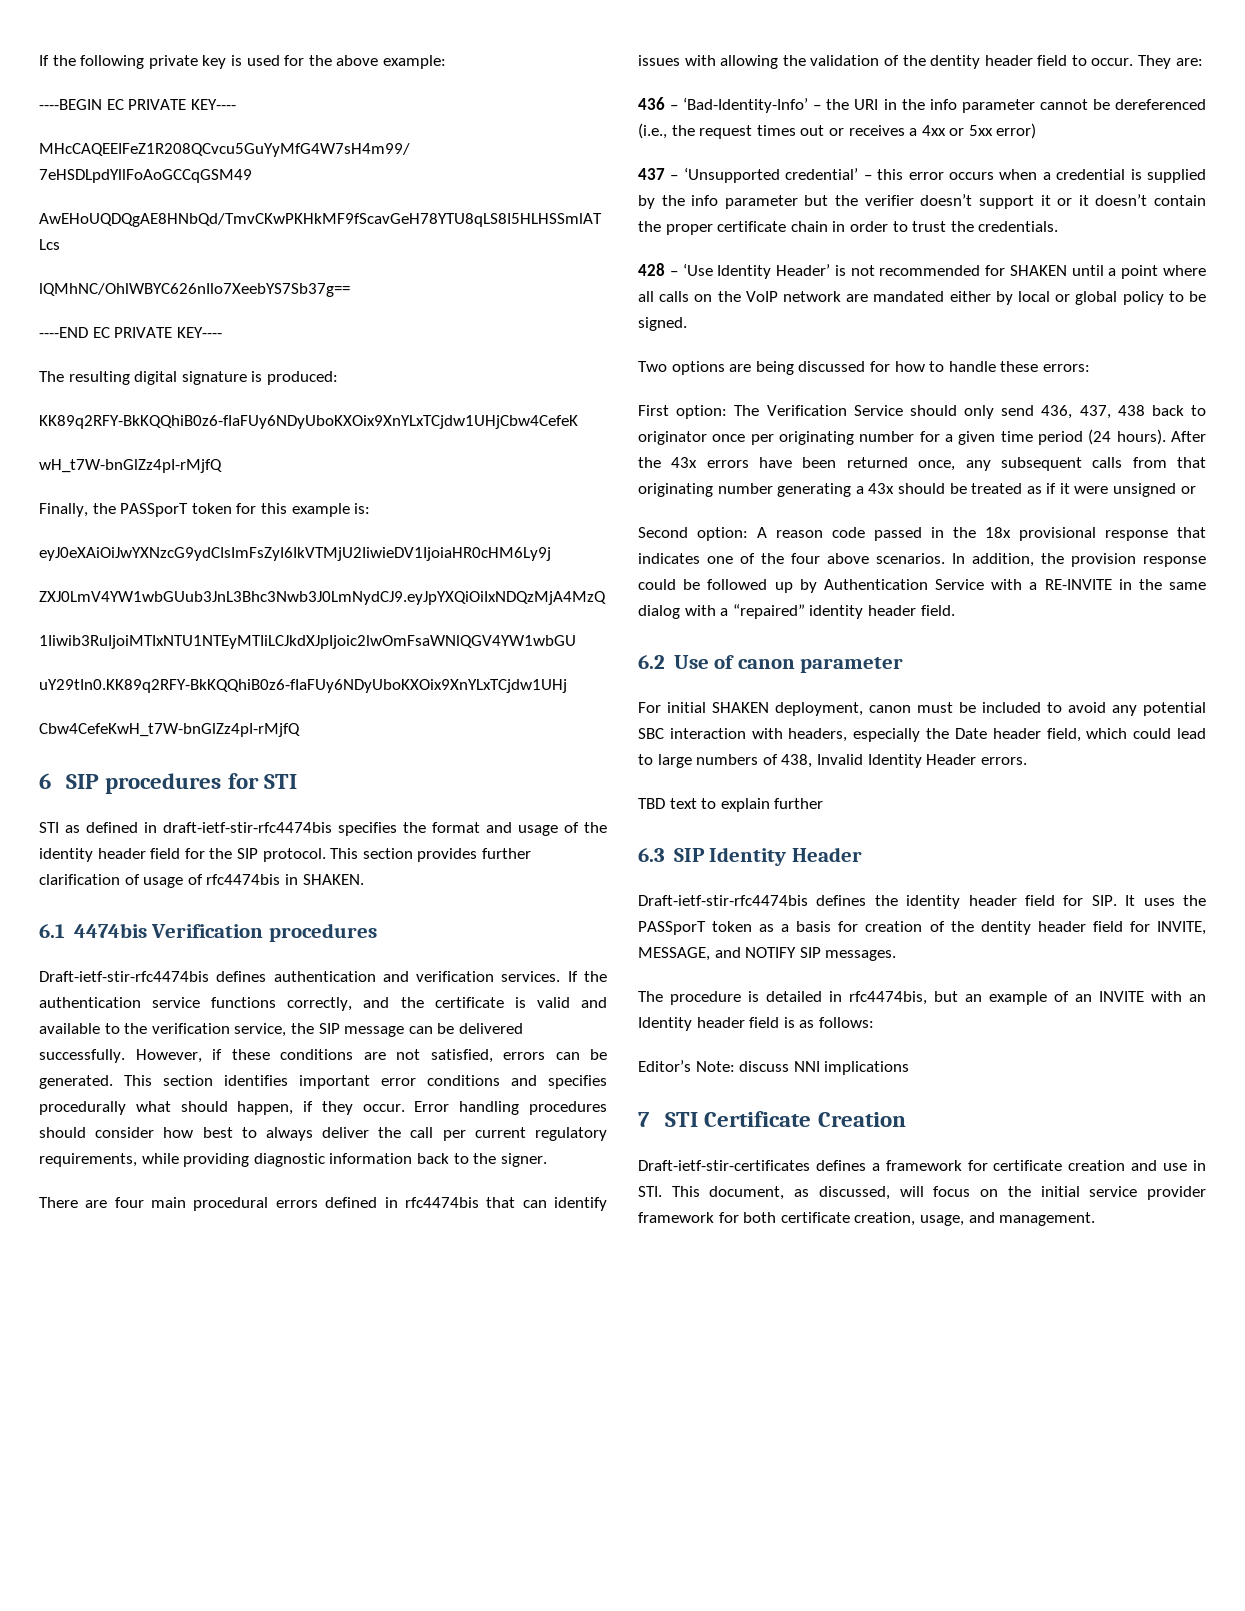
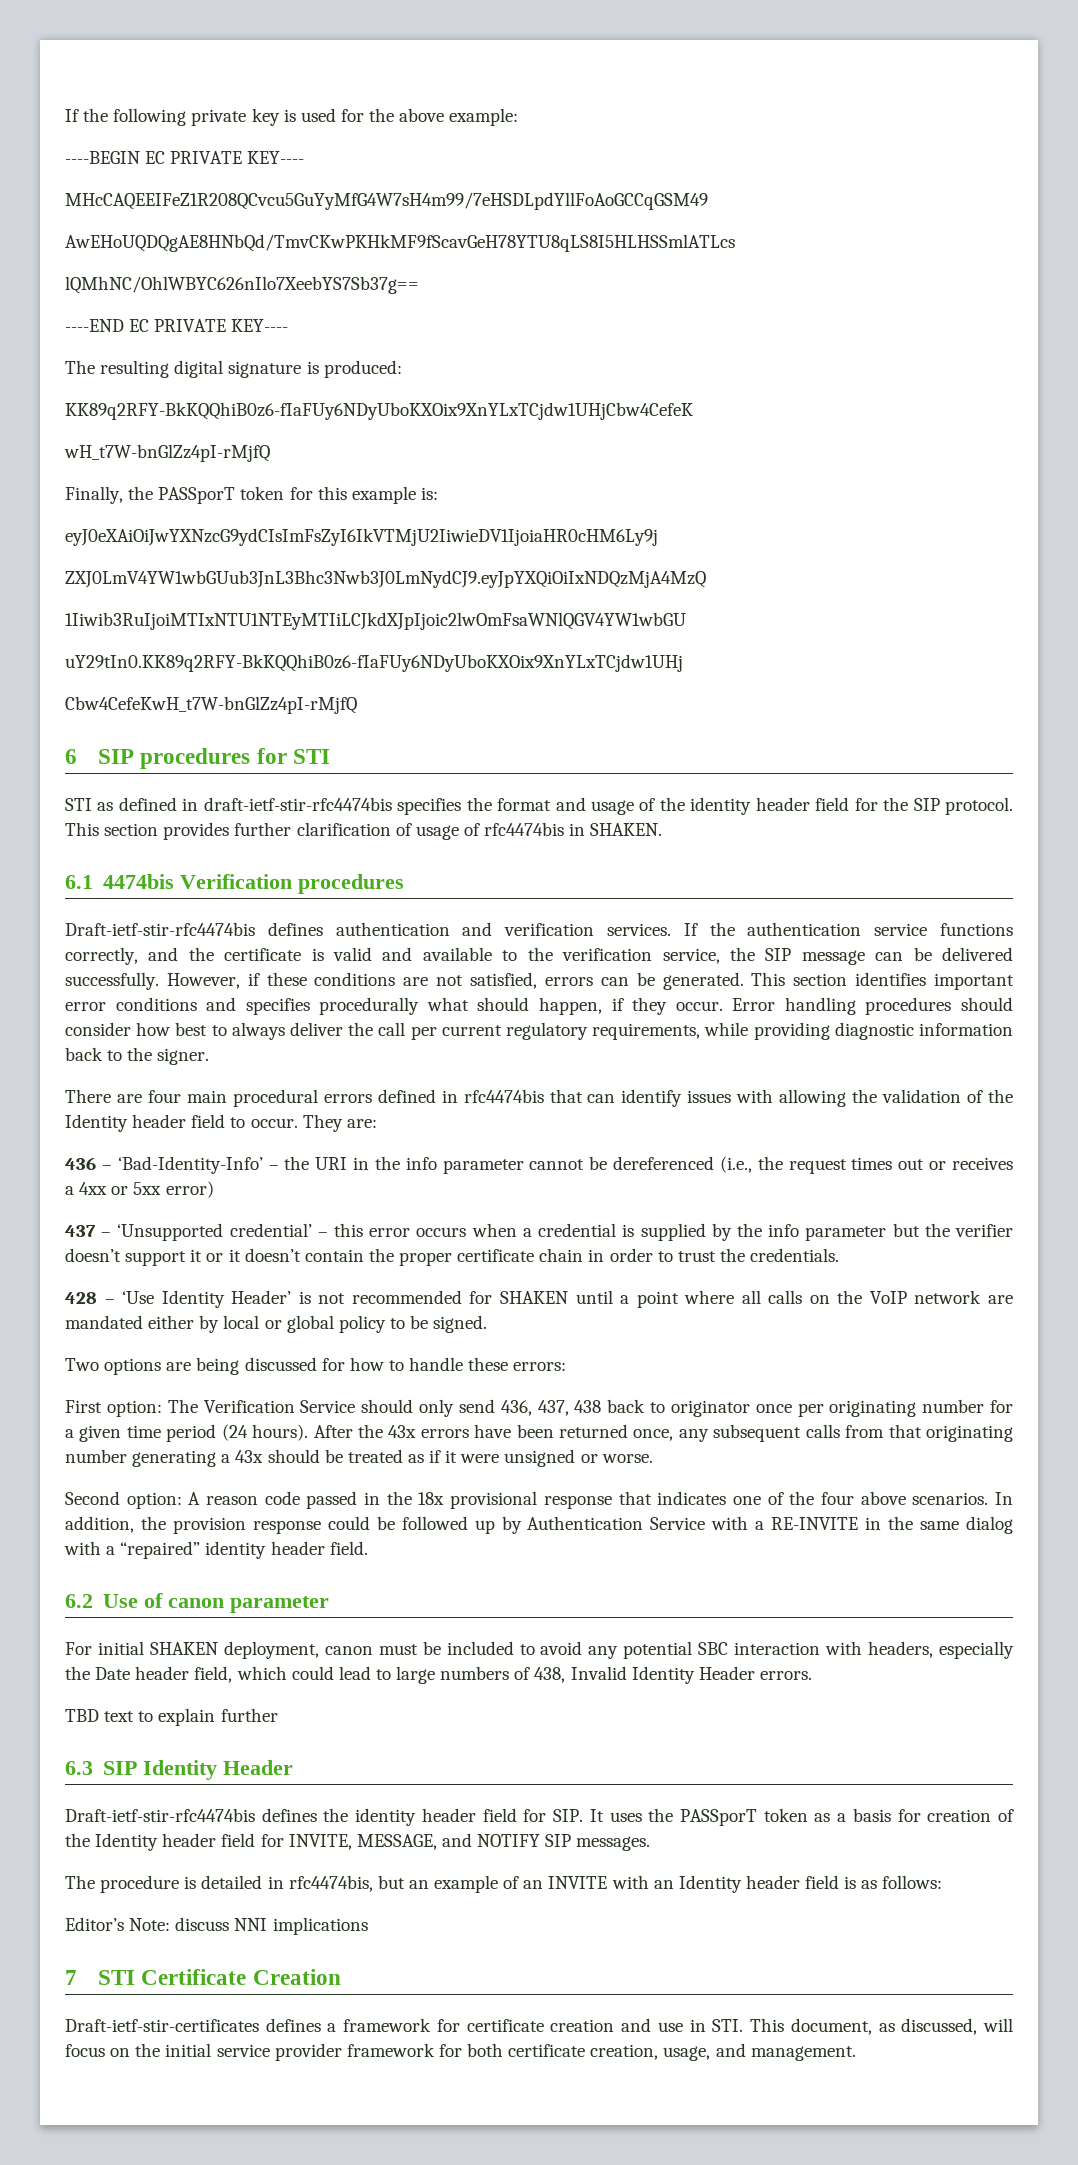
[930,55,981,69] dentity -> [65,1114,128,1132] Identity
(1196, 490) none -> [601,1454,653,1463] worse.
[980,921,1031,935] dentity -> [95,1833,159,1851] Identity

